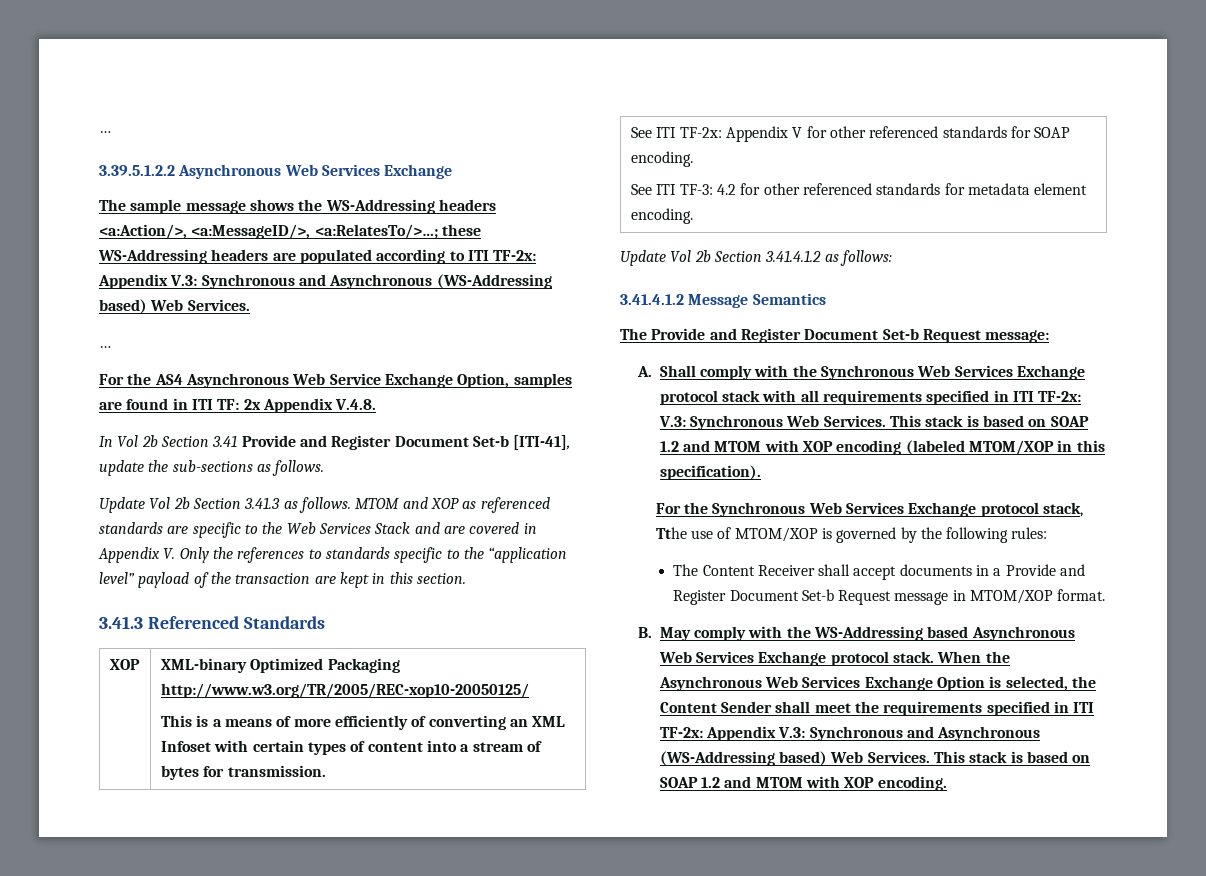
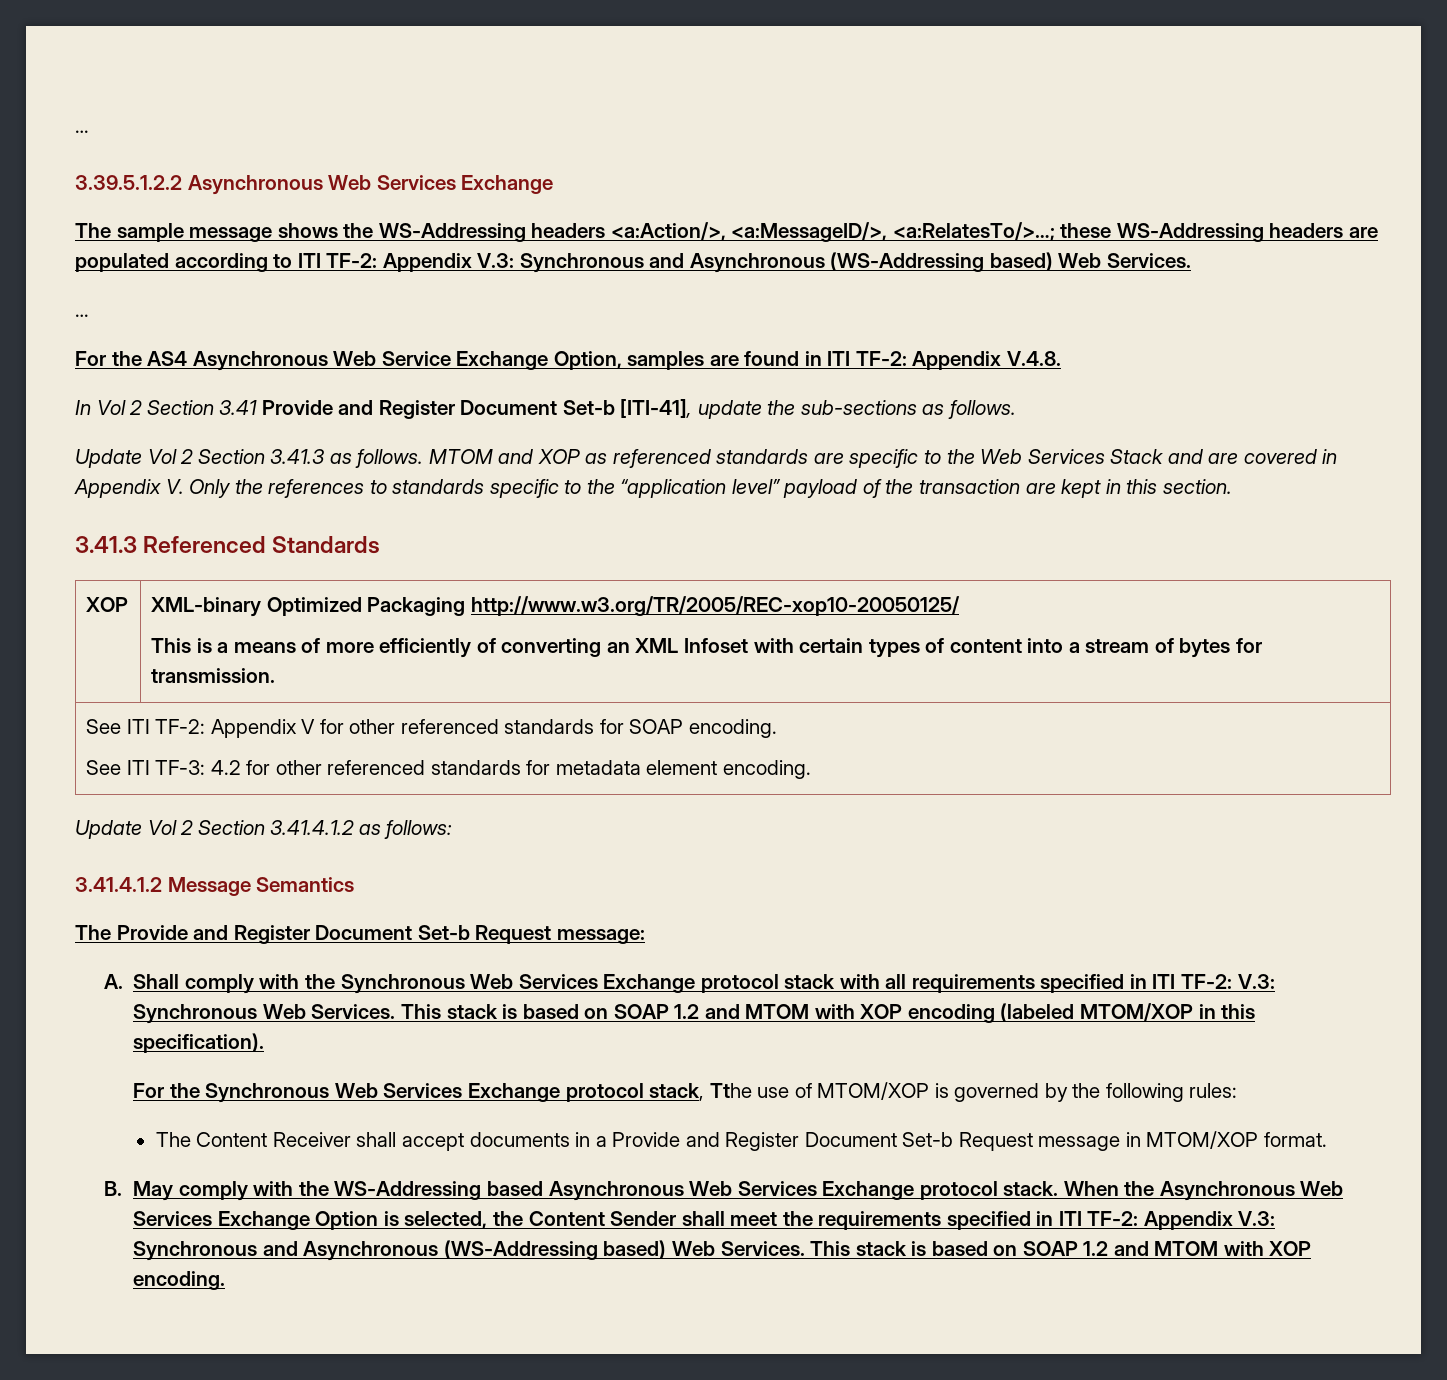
[493,250,537,261] TF-2x: -> [326,253,378,268] TF-2:
[217,399,261,410] TF: 2x -> [855,351,907,366] TF-2:
[141,435,158,447] 2b -> [129,400,143,415] 2
[173,497,190,509] 2b -> [180,449,194,464] 2
[679,127,722,138] TF-2x: -> [155,719,206,734] TF-2:
[694,250,711,262] 2b -> [180,820,194,835] 2
[1038,391,1082,402] TF-2x: -> [1180,974,1232,989] TF-2:
[659,727,703,738] TF-2x: -> [1087,1211,1139,1226] TF-2:

